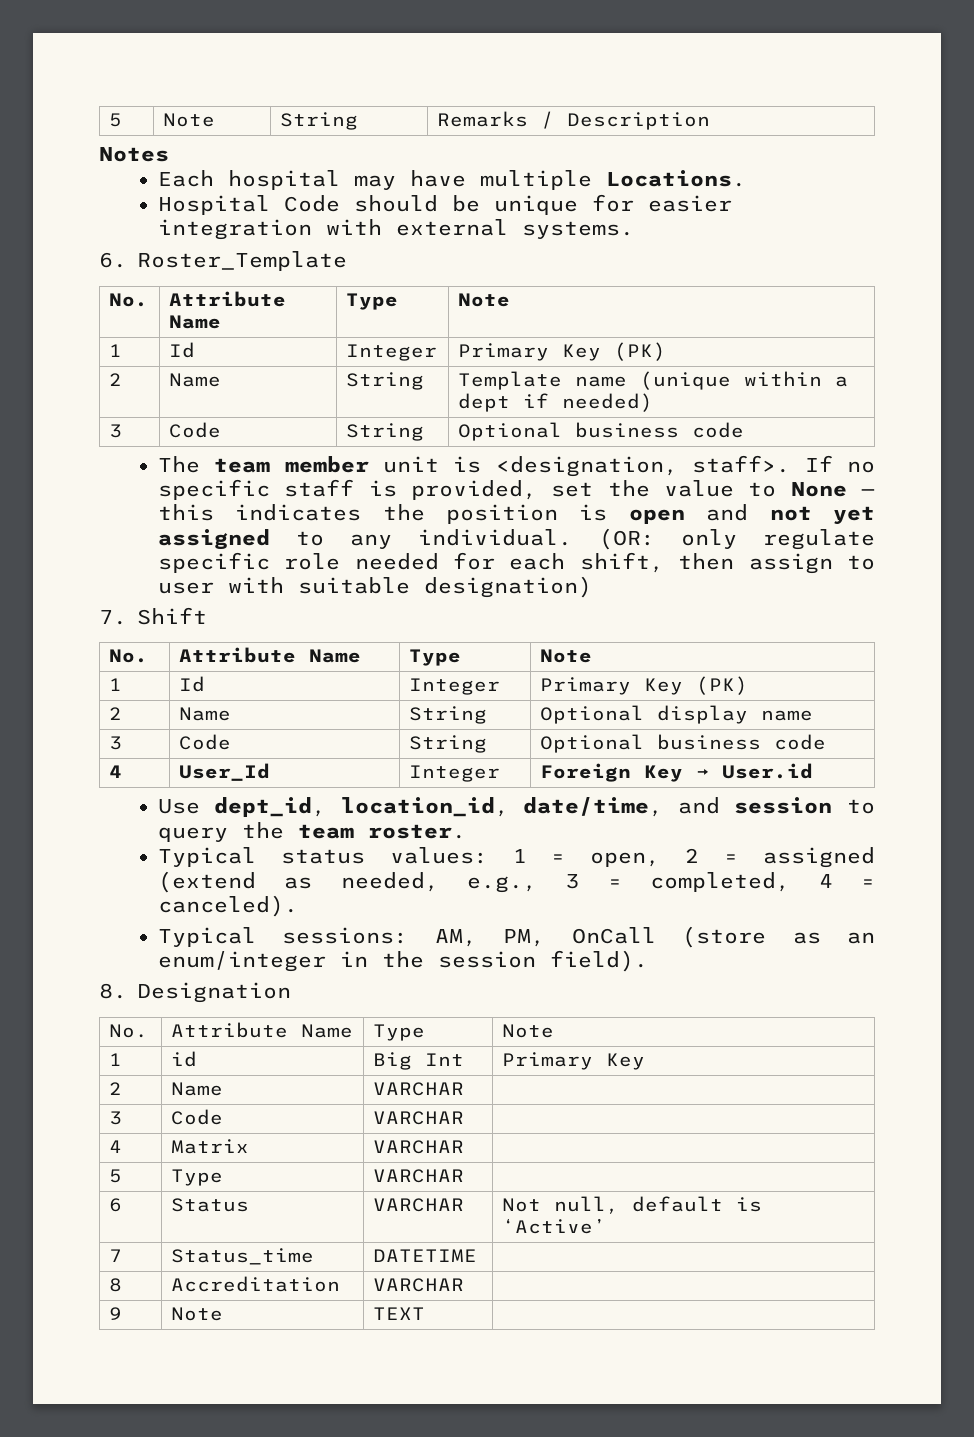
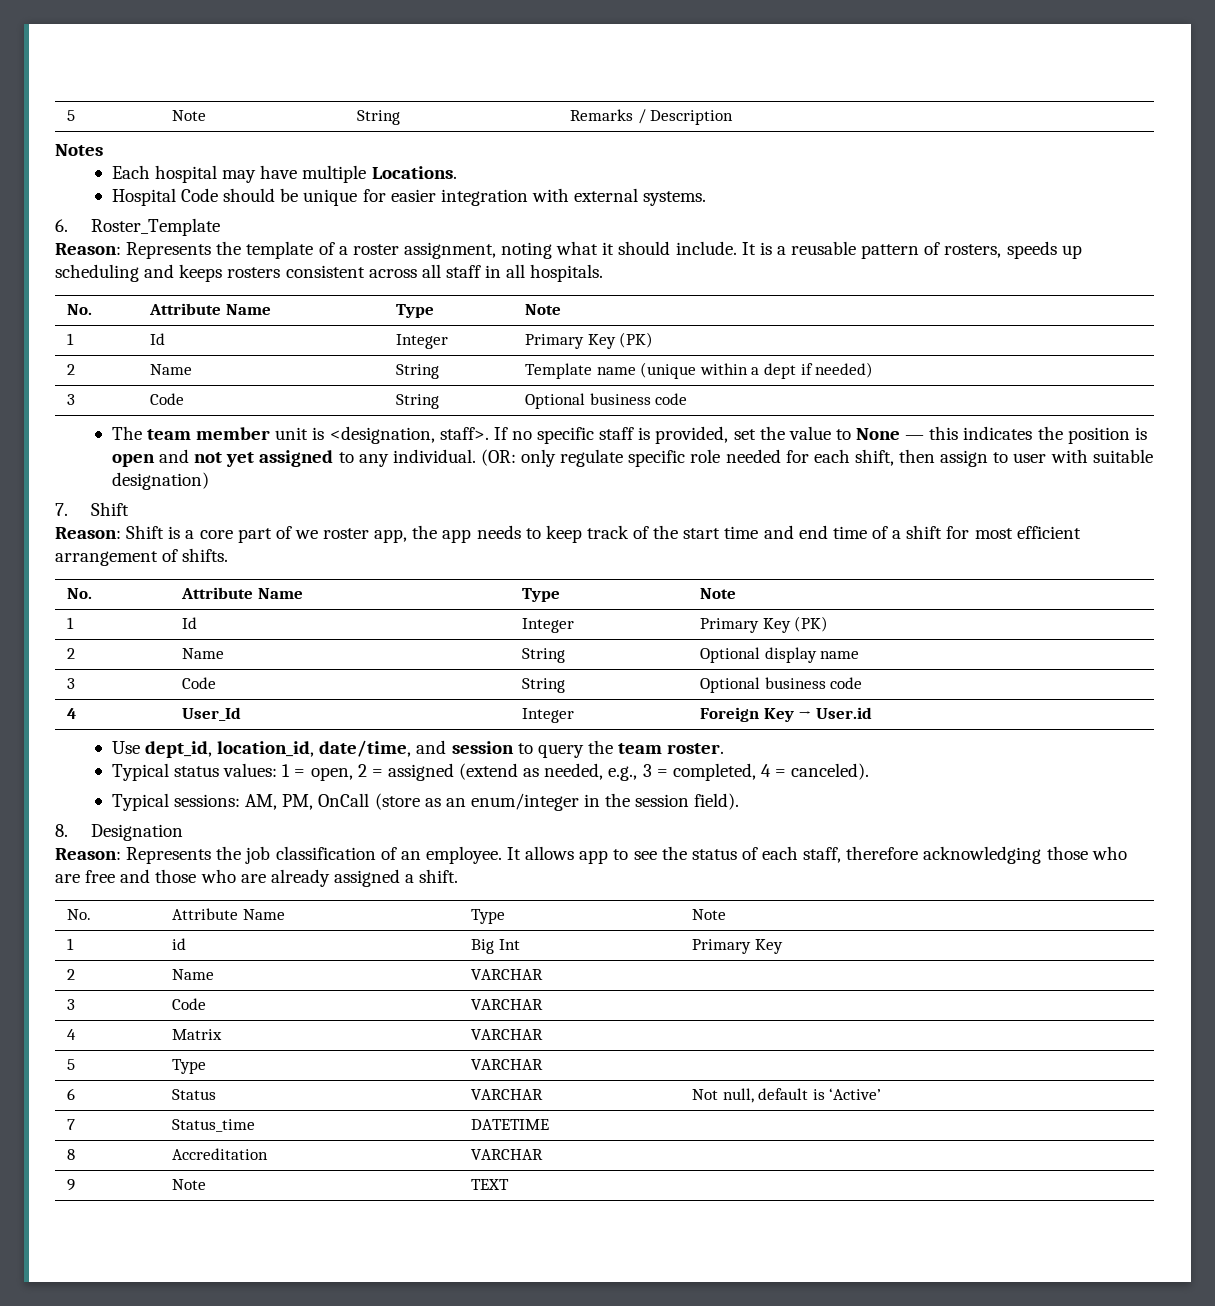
(347, 261) none -> [55,241,1082,259] [55,264,604,282] // Reason: Represents the template of a roster assignment, noting what it should include. It is a reusable pattern of rosters, speeds up scheduling and keeps rosters consistent across all staff in all hospitals.
(207, 616) none -> [55,525,1081,543] [55,548,229,566] // Reason: Shift is a core part of we roster app, the app needs to keep track of the start time and end time of a shift for most efficient arrangement of shifts.
(291, 992) none -> [55,846,1127,864] [55,869,459,887] // Reason: Represents the job classification of an employee. It allows app to see the status of each staff, therefore acknowledging those who are free and those who are already assigned a shift.

